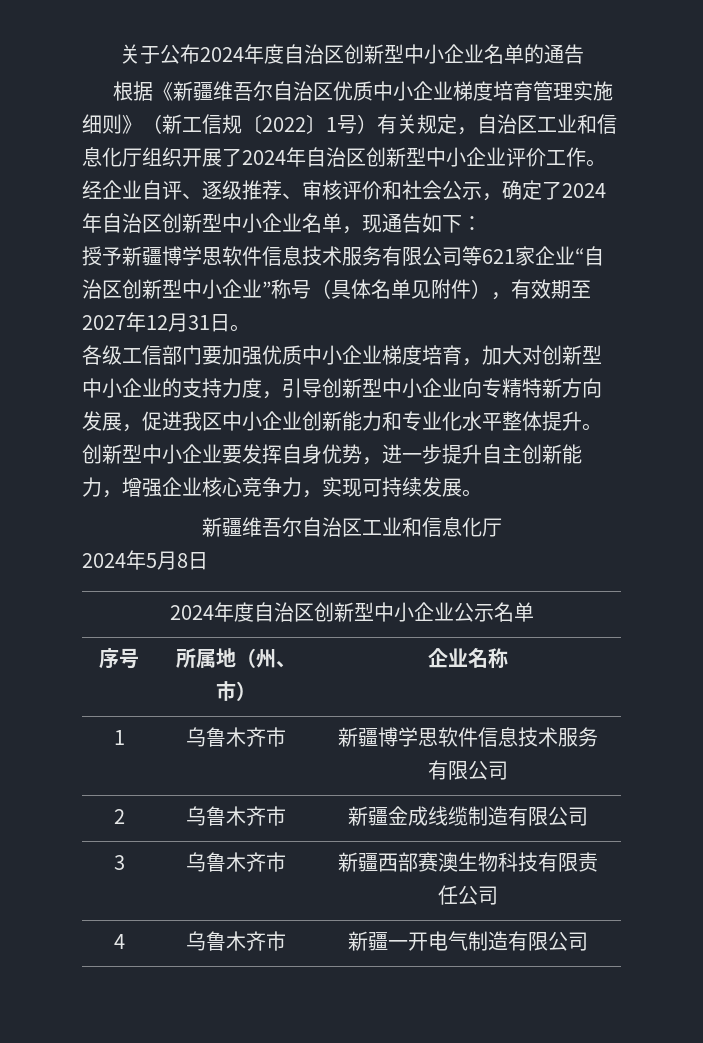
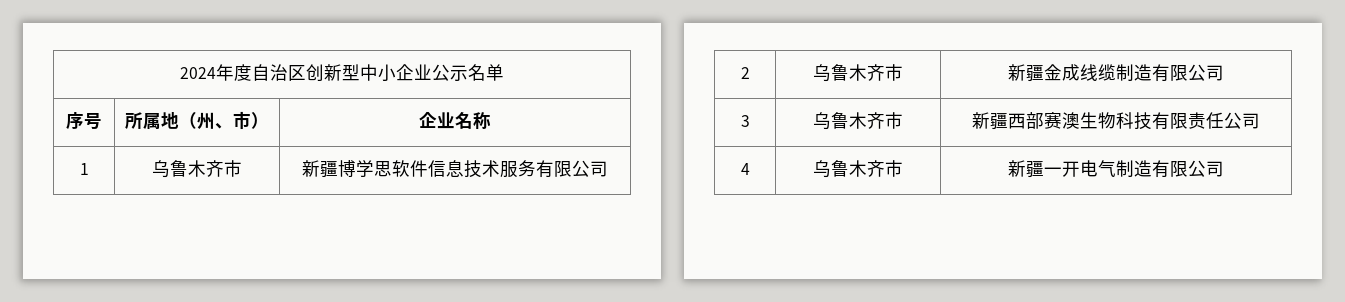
[119,44,584,64] [112,81,613,101] [82,114,617,135] [82,147,606,167] [82,180,606,201] [82,213,482,234] [82,246,604,266] [82,279,591,300] [82,312,250,332] [82,345,602,366] [82,378,602,399] [82,411,602,432] [82,444,582,465] [82,477,482,498] [201,517,502,537] [82,550,208,570] 关于公布2024年度自治区创新型中小企业名单的通告 // 根据《新疆维吾尔自治区优质中小企业梯度培育管理实施细则》（新工信规〔2022〕1号）有关规定，自治区工业和信息化厅组织开展了2024年自治区创新型中小企业评价工作。经企业自评、逐级推荐、审核评价和社会公示，确定了2024年自治区创新型中小企业名单，现通告如下： // 授予新疆博学思软件信息技术服务有限公司等621家企业“自治区创新型中小企业”称号（具体名单见附件），有效期至2027年12月31日。 // 各级工信部门要加强优质中小企业梯度培育，加大对创新型中小企业的支持力度，引导创新型中小企业向专精特新方向发展，促进我区中小企业创新能力和专业化水平整体提升。创新型中小企业要发挥自身优势，进一步提升自主创新能力，增强企业核心竞争力，实现可持续发展。 // 新疆维吾尔自治区工业和信息化厅 // 2024年5月8日 // -> (180, 73) none

